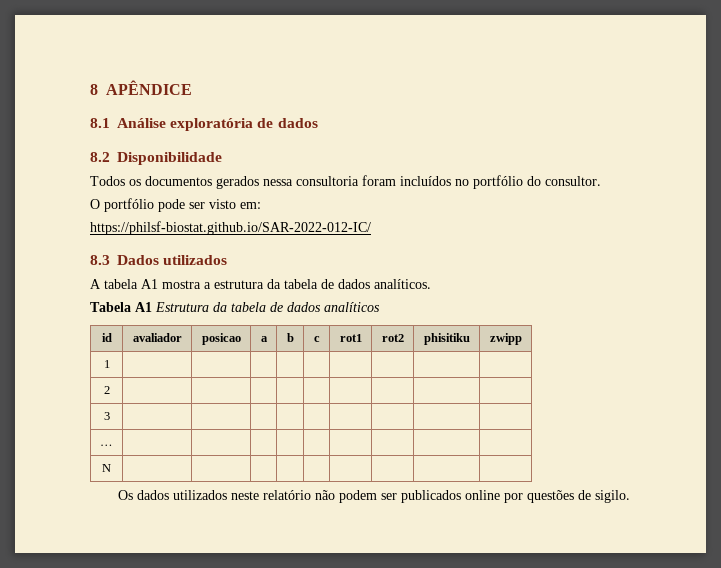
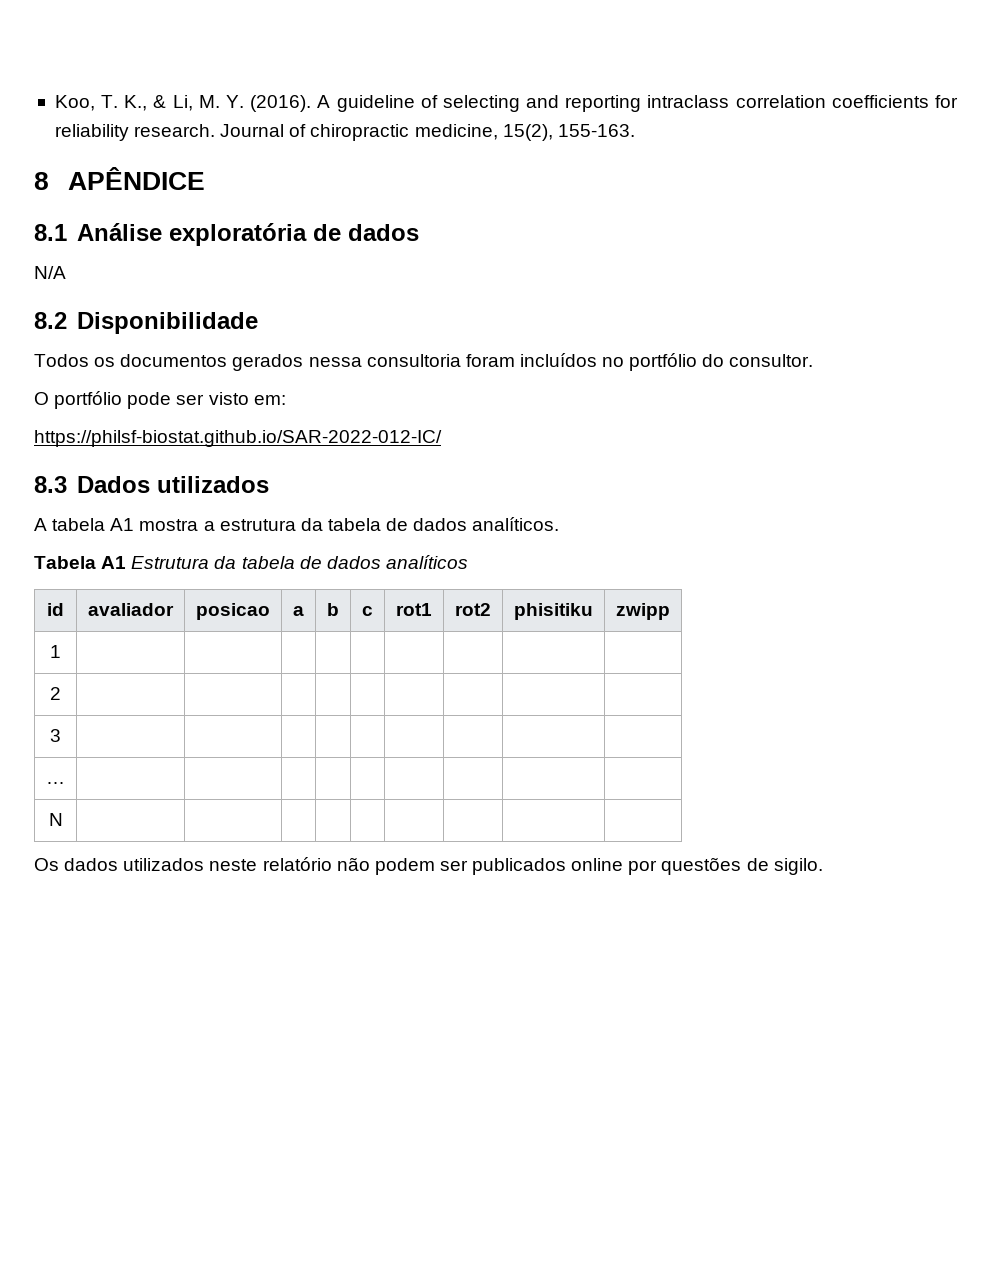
(90, 89) none -> [54,95,958,112] [54,124,635,141] Koo, T. K., & Li, M. Y. (2016). A guideline of selecting and reporting intraclass correlation coefficients for reliability research. Journal of chiropractic medicine, 15(2), 155-163. //
(318, 123) none -> [34,266,66,279] // N/A

